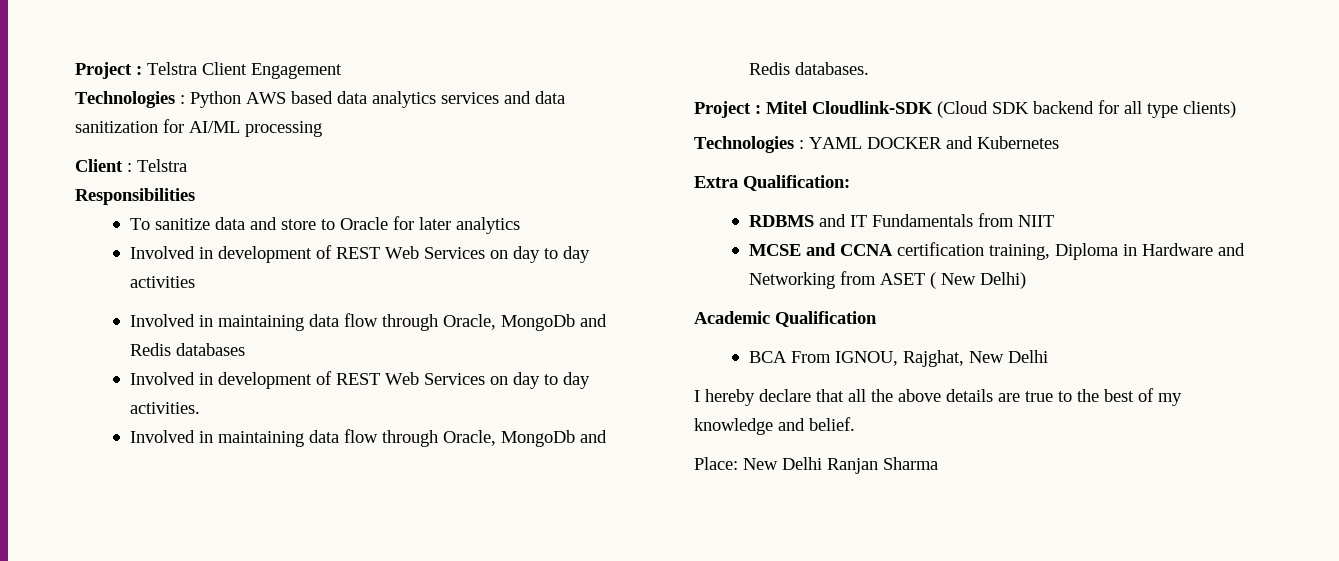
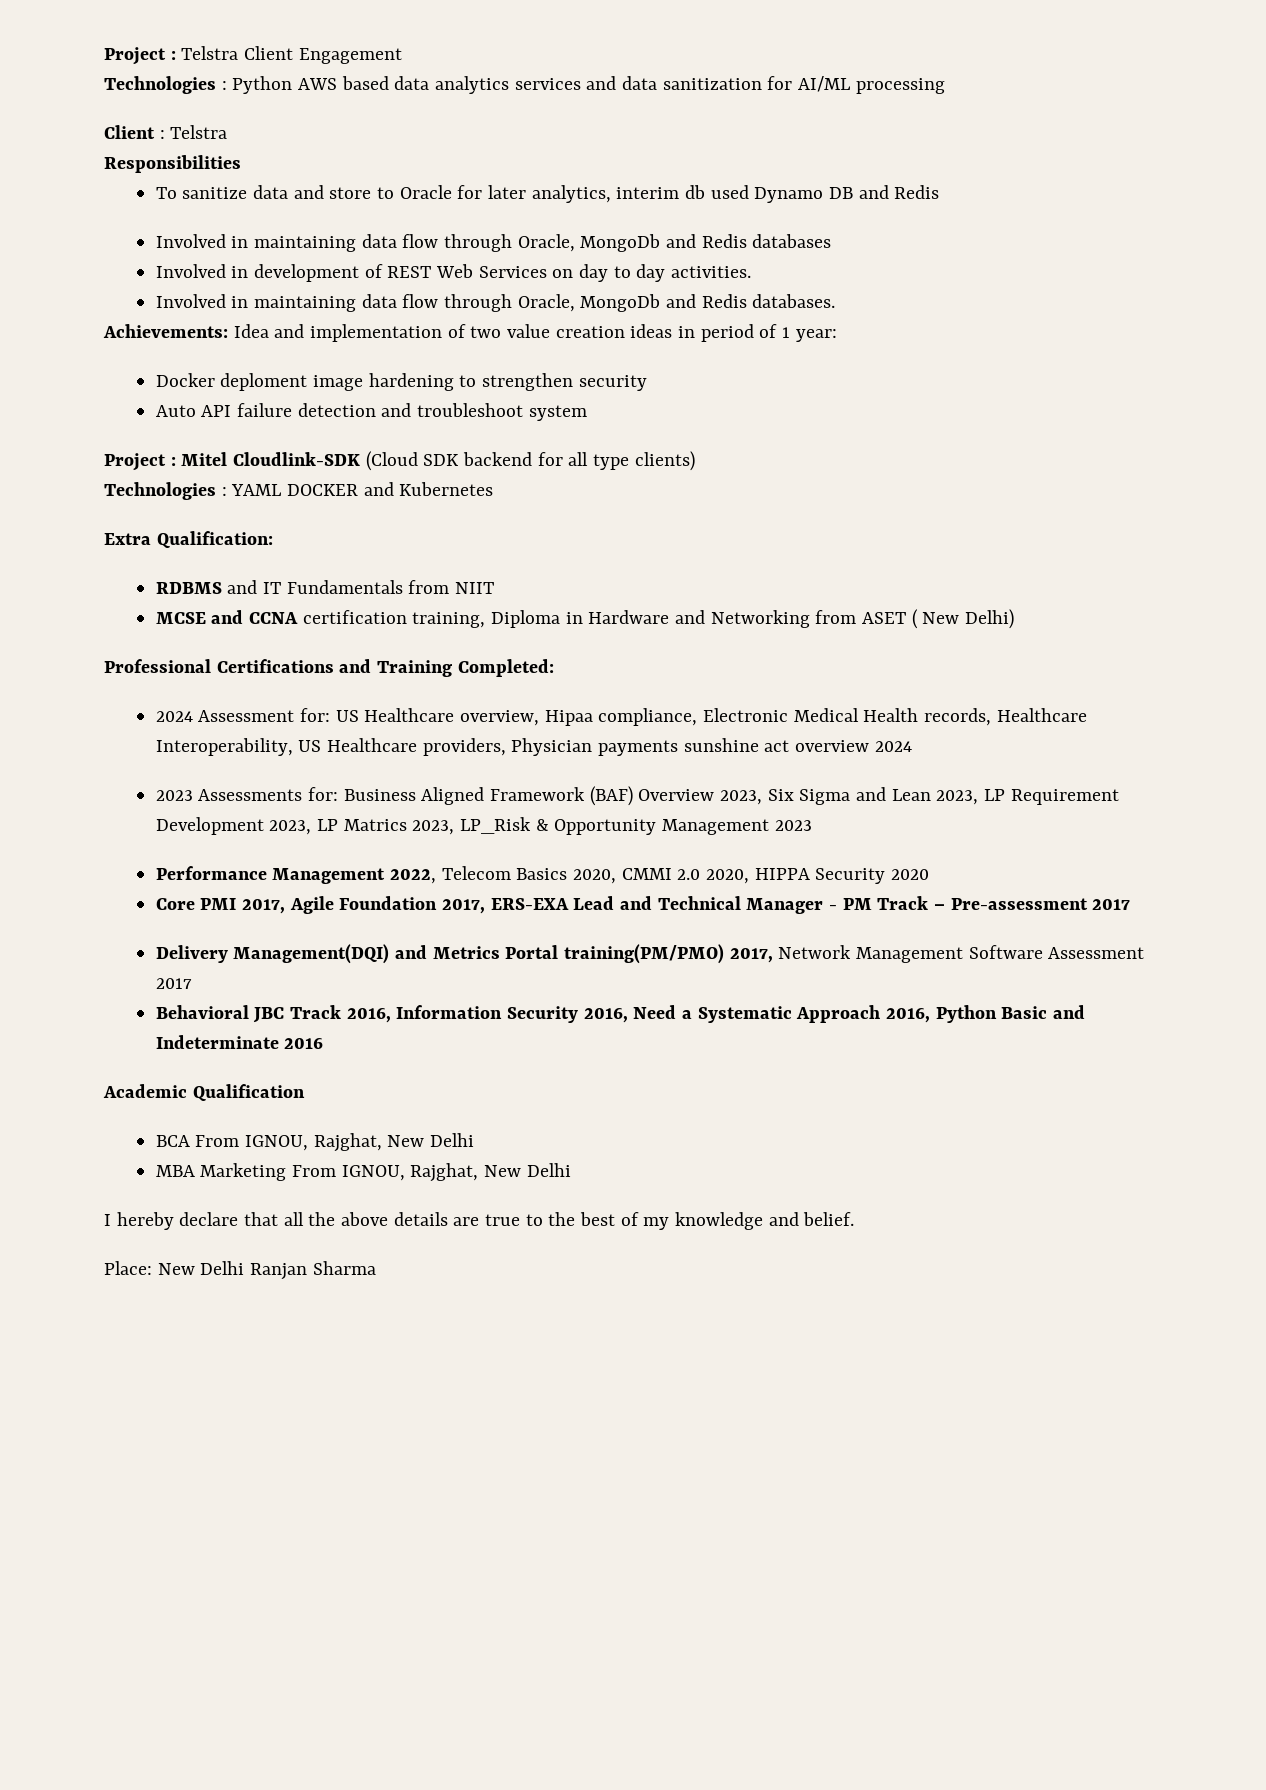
[455,217,520,234] [129,245,590,263] [129,276,195,288] analytics // Involved in development of REST Web Services on day to day activities -> [531,185,940,203] analytics, interim db used Dynamo DB and Redis
(869, 68) none -> [103,324,837,342] [155,373,647,391] [155,403,587,421] // Achievements: Idea and implementation of two value creation ideas in period of 1 year: // Docker deploment image hardening to strengthen security // Auto API failure detection and troubleshoot system
(1026, 280) none -> [104,659,554,677] [155,708,1087,726] [155,738,912,756] [155,786,1119,806] [155,817,812,835] [155,866,929,884] [155,896,1131,914] [155,944,1145,964] [155,978,192,989] [155,1005,1085,1023] [155,1035,324,1049] // Professional Certifications and Training Completed: // 2024 Assessment for: US Healthcare overview, Hipaa compliance, Electronic Medical Health records, Healthcare Interoperability, US Healthcare providers, Physician payments sunshine act overview 2024 // 2023 Assessments for: Business Aligned Framework (BAF) Overview 2023, Six Sigma and Lean 2023, LP Requirement Development 2023, LP Matrics 2023, LP_Risk & Opportunity Management 2023 // Performance Management 2022, Telecom Basics 2020, CMMI 2.0 2020, HIPPA Security 2020 // Core PMI 2017, Agile Foundation 2017, ERS-EXA Lead and Technical Manager - PM Track – Pre-assessment 2017 // Delivery Management(DQI) and Metrics Portal training(PM/PMO) 2017, Network Management Software Assessment 2017 // Behavioral JBC Track 2016, Information Security 2016, Need a Systematic Approach 2016, Python Basic and Indeterminate 2016
(1048, 356) none -> [155,1163,571,1182] // MBA Marketing From IGNOU, Rajghat, New Delhi

